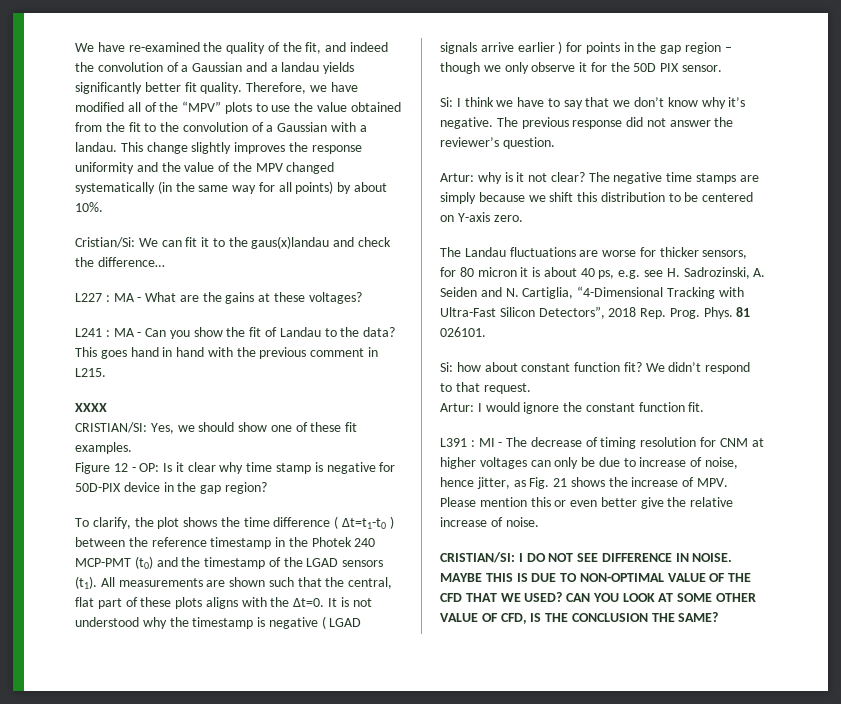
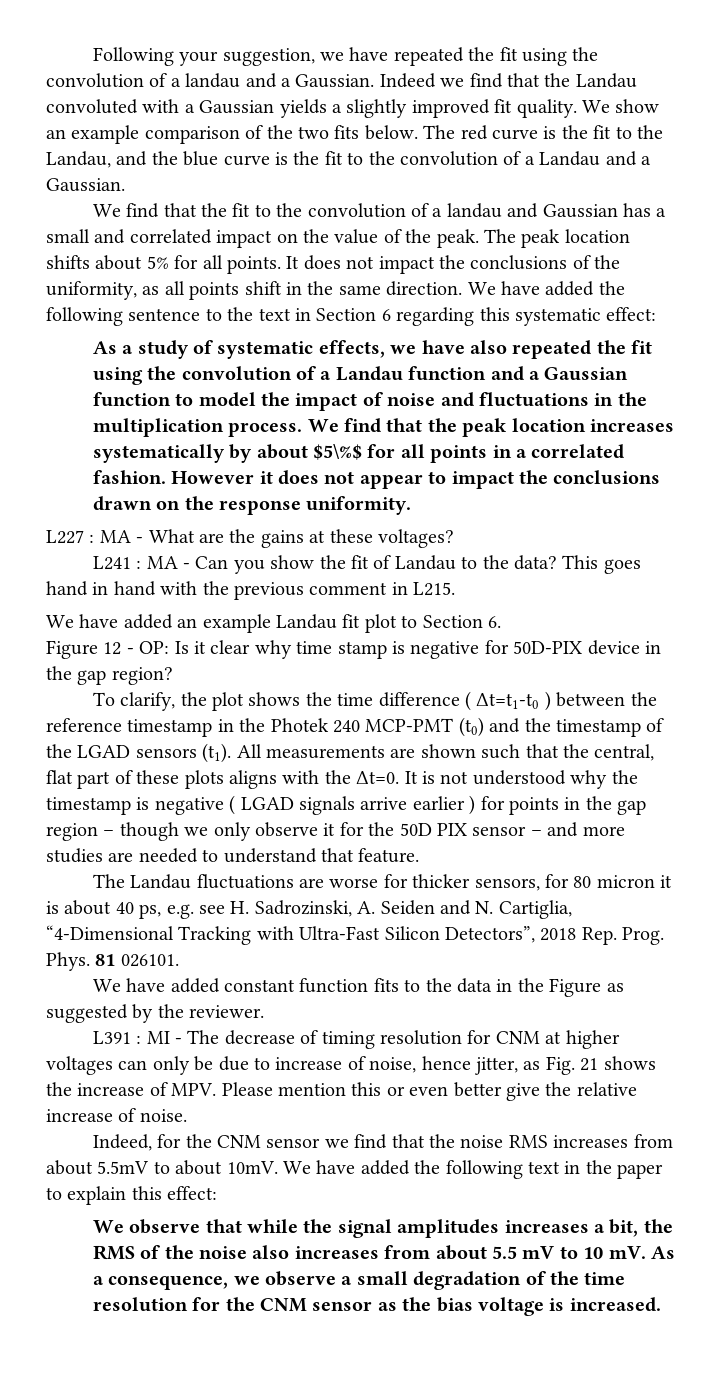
[75,42,389,54] [75,62,355,74] [75,82,358,94] [75,101,401,114] [75,122,367,132] [75,142,362,154] [75,162,335,174] [75,181,388,194] [75,202,103,212] [75,236,392,249] [75,257,165,267] We have re-examined the quality of the fit, and indeed the convolution of a Gaussian and a landau yields significantly better fit quality. Therefore, we have modified all of the “MPV” plots to use the value obtained from the fit to the convolution of a Gaussian with a landau. This change slightly improves the response uniformity and the value of the MPV changed systematically (in the same way for all points) by about 10%. // Cristian/Si: We can fit it to the gaus(x)landau and check the difference… -> [92,47,599,66] [46,73,637,88] [46,99,660,118] [46,125,663,144] [46,151,651,168] [46,178,125,192] [92,203,667,218] [46,229,630,248] [46,255,621,274] [46,281,625,300] [46,307,657,326] [92,340,653,359] [92,366,629,385] [92,392,647,411] [92,418,674,437] [92,444,625,463] [92,470,661,489] [92,496,412,515] Following your suggestion, we have repeated the fit using the convolution of a landau and a Gaussian. Indeed we find that the Landau convoluted with a Gaussian yields a slightly improved fit quality. We show an example comparison of the two fits below. The red curve is the fit to the Landau, and the blue curve is the fit to the convolution of a Landau and a Gaussian. // We find that the fit to the convolution of a landau and Gaussian has a small and correlated impact on the value of the peak. The peak location shifts about 5% for all points. It does not impact the conclusions of the uniformity, as all points shift in the same direction. We have added the following sentence to the text in Section 6 regarding this systematic effect: // As a study of systematic effects, we have also repeated the fit using the convolution of a Landau function and a Gaussian function to model the impact of noise and fluctuations in the multiplication process. We find that the peak location increases systematically by about $5\%$ for all points in a correlated fashion. However it does not appear to impact the conclusions drawn on the response uniformity.
[75,403,107,412] [75,422,358,434] [75,442,132,454] XXXX // CRISTIAN/SI: Yes, we should show one of these fit examples. -> [46,614,501,633] We have added an example Landau fit plot to Section 6.
[682,65,723,72] [440,97,746,109] [440,117,734,129] [440,137,555,149] [440,172,759,184] [440,192,754,204] [440,212,523,222] sensor. // Si: I think we have to say that we don’t know why it’s negative. The previous response did not answer the reviewer’s question. // Artur: why is it not clear? The negative time stamps are simply because we shift this distribution to be centered on Y-axis zero. -> [472,822,625,837] [46,848,420,863] sensor – and more studies are needed to understand that feature.
[440,362,751,374] [440,382,531,394] [440,402,705,414] Si: how about constant function fit? We didn’t respond to that request. // Artur: I would ignore the constant function fit. -> [92,978,624,997] [46,1004,265,1023] We have added constant function fits to the data in the Figure as suggested by the reviewer.
[440,552,733,563] [440,573,752,582] [440,592,757,602] [440,612,719,624] CRISTIAN/SI: I DO NOT SEE DIFFERENCE IN NOISE. MAYBE THIS IS DUE TO NON-OPTIMAL VALUE OF THE CFD THAT WE USED? CAN YOU LOOK AT SOME OTHER VALUE OF CFD, IS THE CONCLUSION THE SAME? -> [92,1134,673,1151] [46,1160,664,1179] [46,1186,218,1205] [92,1219,673,1238] [92,1245,675,1260] [92,1271,626,1290] [92,1297,661,1316] Indeed, for the CNM sensor we find that the noise RMS increases from about 5.5mV to about 10mV. We have added the following text in the paper to explain this effect: // We observe that while the signal amplitudes increases a bit, the RMS of the noise also increases from about 5.5 mV to 10 mV. As a consequence, we observe a small degradation of the time resolution for the CNM sensor as the bias voltage is increased.

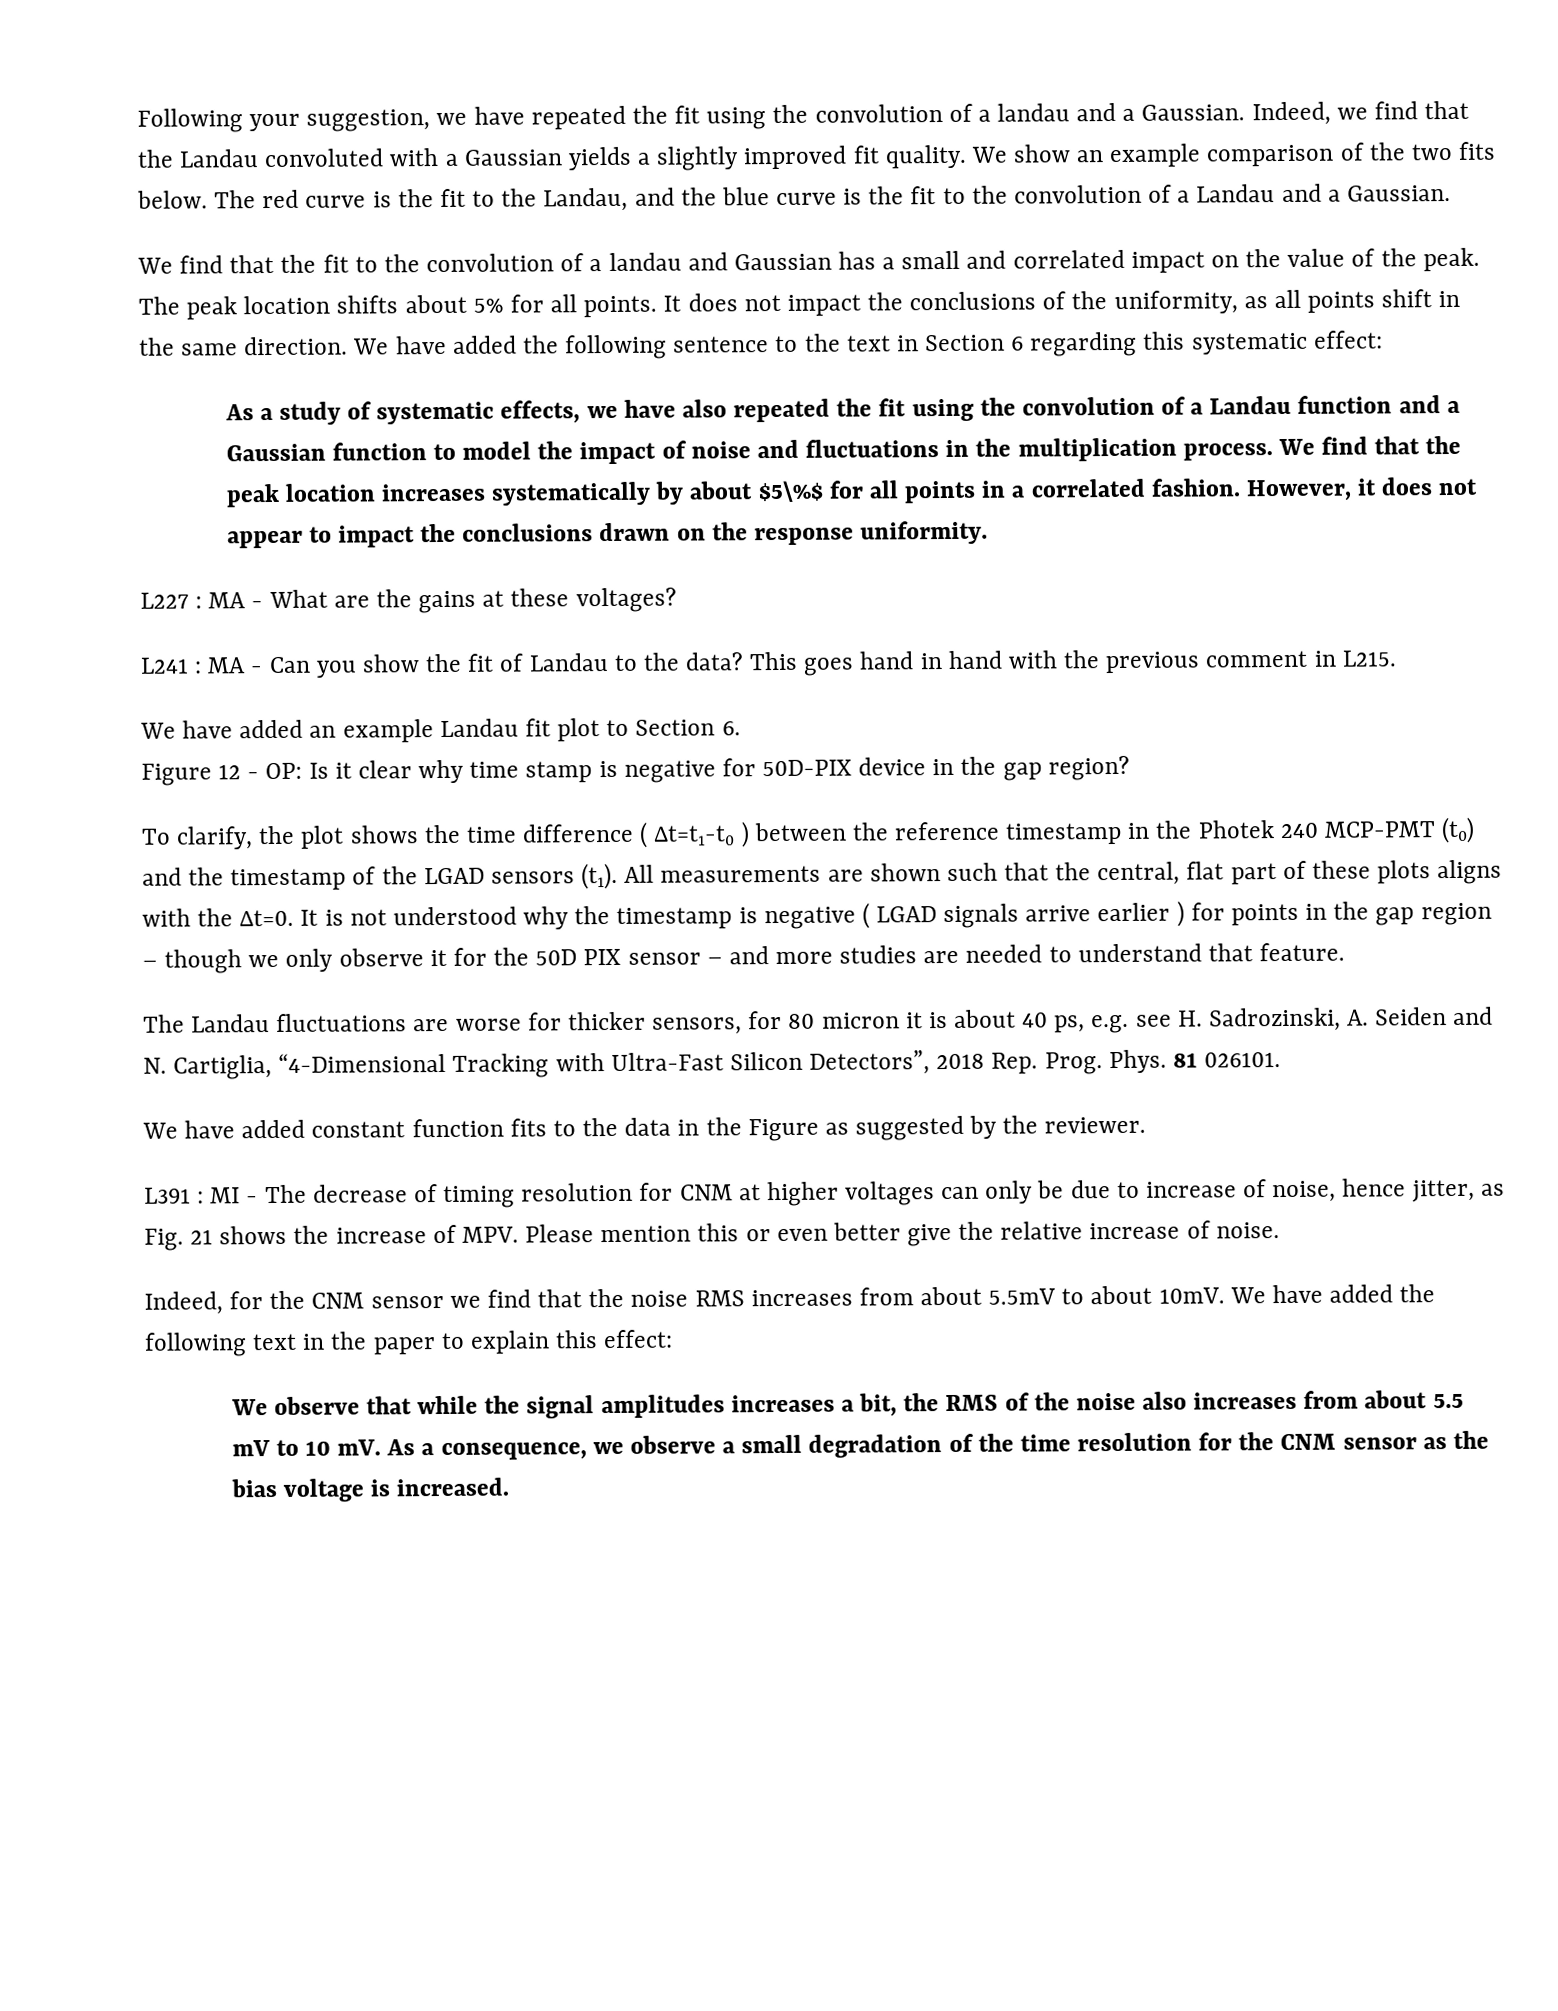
[379,73,436,88] Indeed -> [1251,101,1331,126] Indeed,
[171,471,255,484] However -> [1245,479,1352,502] However,

